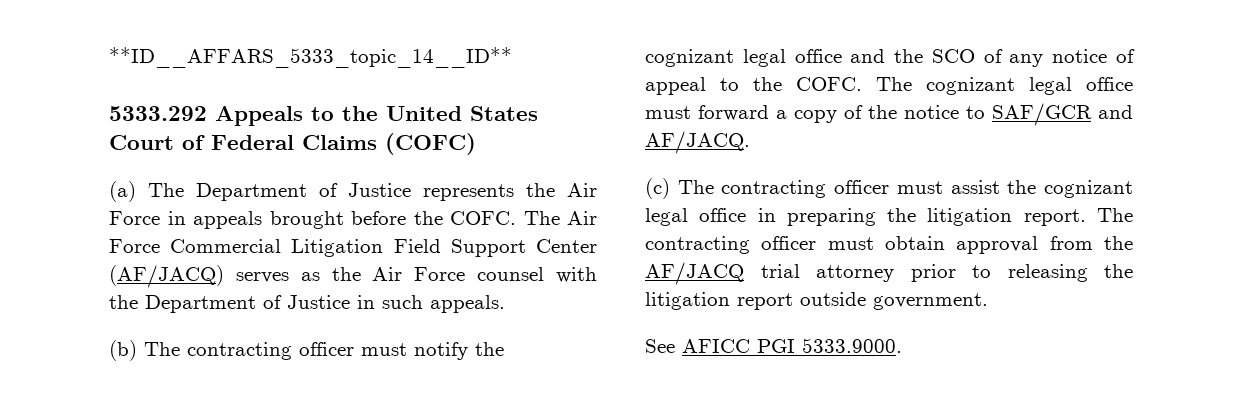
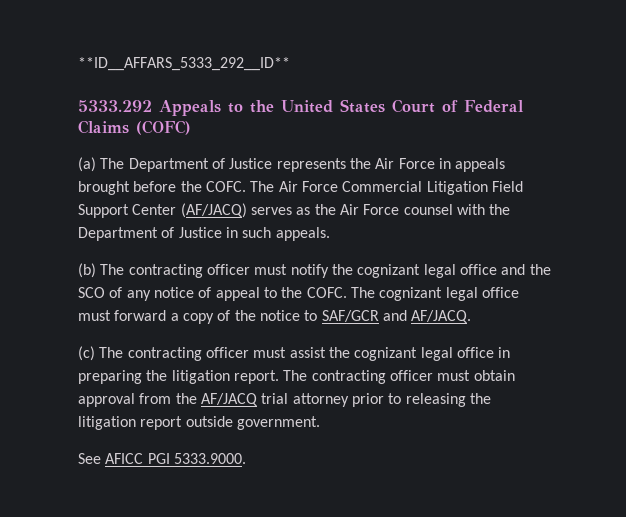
[109,47,512,68] **ID__AFFARS_5333_topic_14__ID** -> [78,57,290,71] **ID__AFFARS_5333_292__ID**

